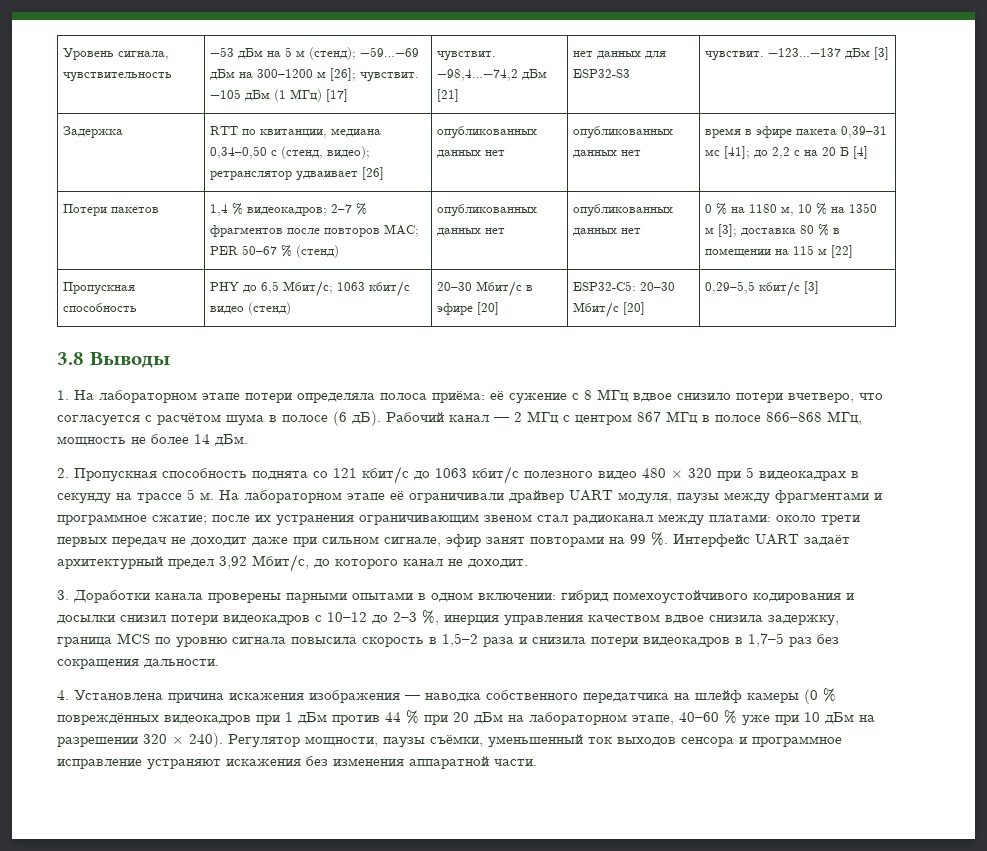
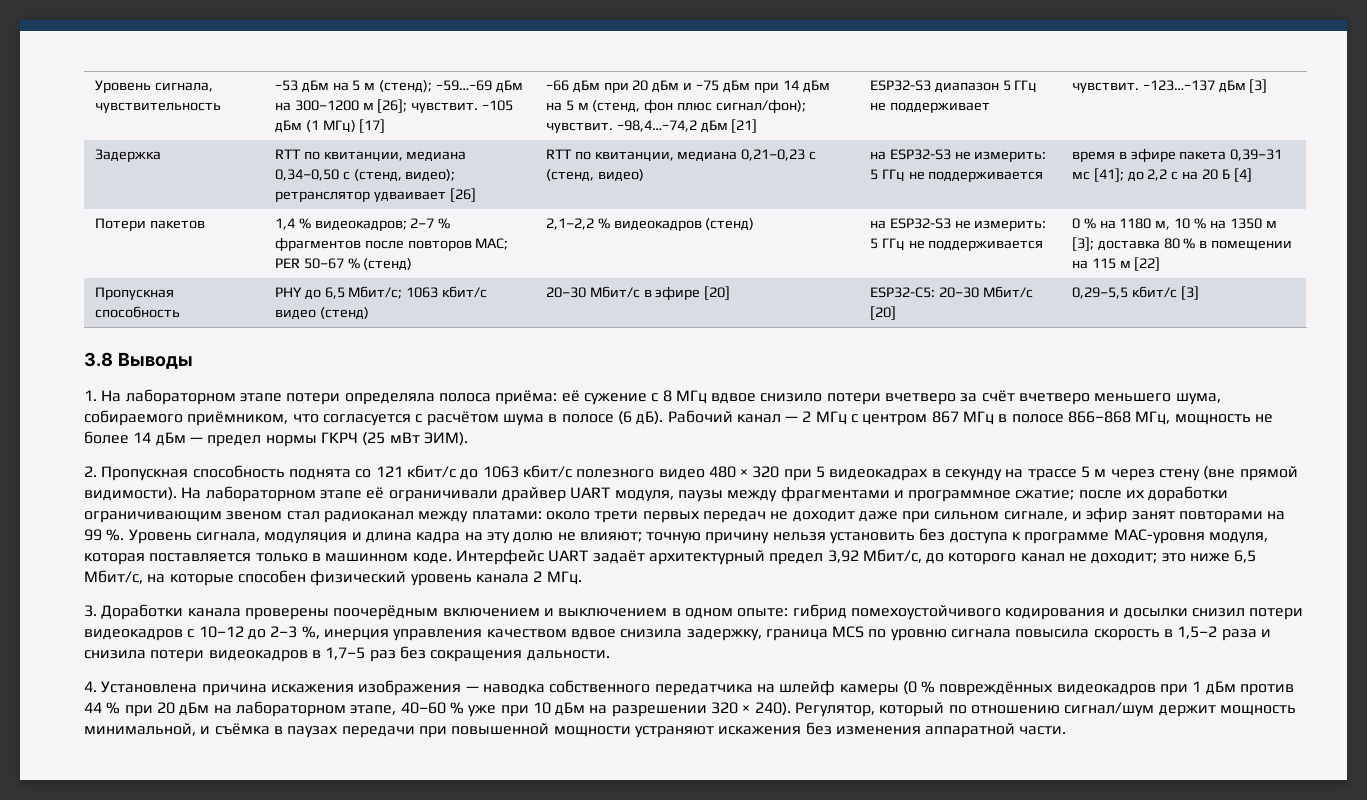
[437,51,497,61] [437,69,548,81] [437,89,460,102] [573,51,667,59] [573,69,631,78] чувствит. −98,4…−74,2 дБм [21] | нет данных для ESP32-S3 -> [545,80,830,93] [545,99,807,113] [545,119,758,133] [869,80,1038,92] [869,102,990,113] −66 дБм при 20 дБм и −75 дБм при 14 дБм на 5 м (стенд, фон плюс сигнал/фон); чувствит. −98,4…−74,2 дБм [21] | ESP32-S3 диапазон 5 ГГц не поддерживает
[437,126,538,139] [437,150,506,158] [573,126,674,139] [573,150,642,158] опубликованных данных нет | опубликованных данных нет -> [545,149,817,161] [545,169,644,181] [869,149,1047,162] [869,169,1044,182] RTT по квитанции, медиана 0,21–0,23 с (стенд, видео) | на ESP32-S3 не измерить: 5 ГГц не поддерживается
[437,204,538,217] [437,228,506,236] [573,204,674,217] [573,228,642,236] опубликованных данных нет | опубликованных данных нет -> [545,218,755,231] [869,218,1047,231] [869,238,1044,251] 2,1–2,2 % видеокадров (стенд) | на ESP32-S3 не измерить: 5 ГГц не поддерживается
[788,393,854,403] вчетверо, -> [885,390,1221,405] [84,410,289,426] вчетверо за счёт вчетверо меньшего шума, собираемого приёмником,
[215,434,248,446] дБм. -> [155,432,468,447] дБм — предел нормы ГКРЧ (25 мВт ЭИМ).
[200,492,214,500] м. -> [1094,466,1298,481] [84,487,177,501] м через стену (вне прямой видимости).
[276,515,354,526] устранения -> [1148,486,1229,502] доработки
(441, 542) none -> [1072,511,1083,519] и
(668, 539) none -> [128,528,1269,544] [84,553,452,565] Уровень сигнала, модуляция и длина кадра на эту долю не влияют; точную причину нельзя установить без доступа к программе MAC-уровня модуля, которая поставляется только в машинном коде.
[468,559,528,568] доходит. -> [1091,550,1257,564] [84,570,582,586] доходит; это ниже 6,5 Мбит/с, на которые способен физический уровень канала 2 МГц.
[286,592,413,603] парными опытами -> [333,605,668,620] поочерёдным включением и выключением
[478,593,556,600] включении: -> [737,608,789,617] опыте:
[228,734,842,748] [57,759,142,769] Регулятор мощности, паузы съёмки, уменьшенный ток выходов сенсора и программное исправление -> [795,702,1297,717] [84,723,631,738] Регулятор, который по отношению сигнал/шум держит мощность минимальной, и съёмка в паузах передачи при повышенной мощности

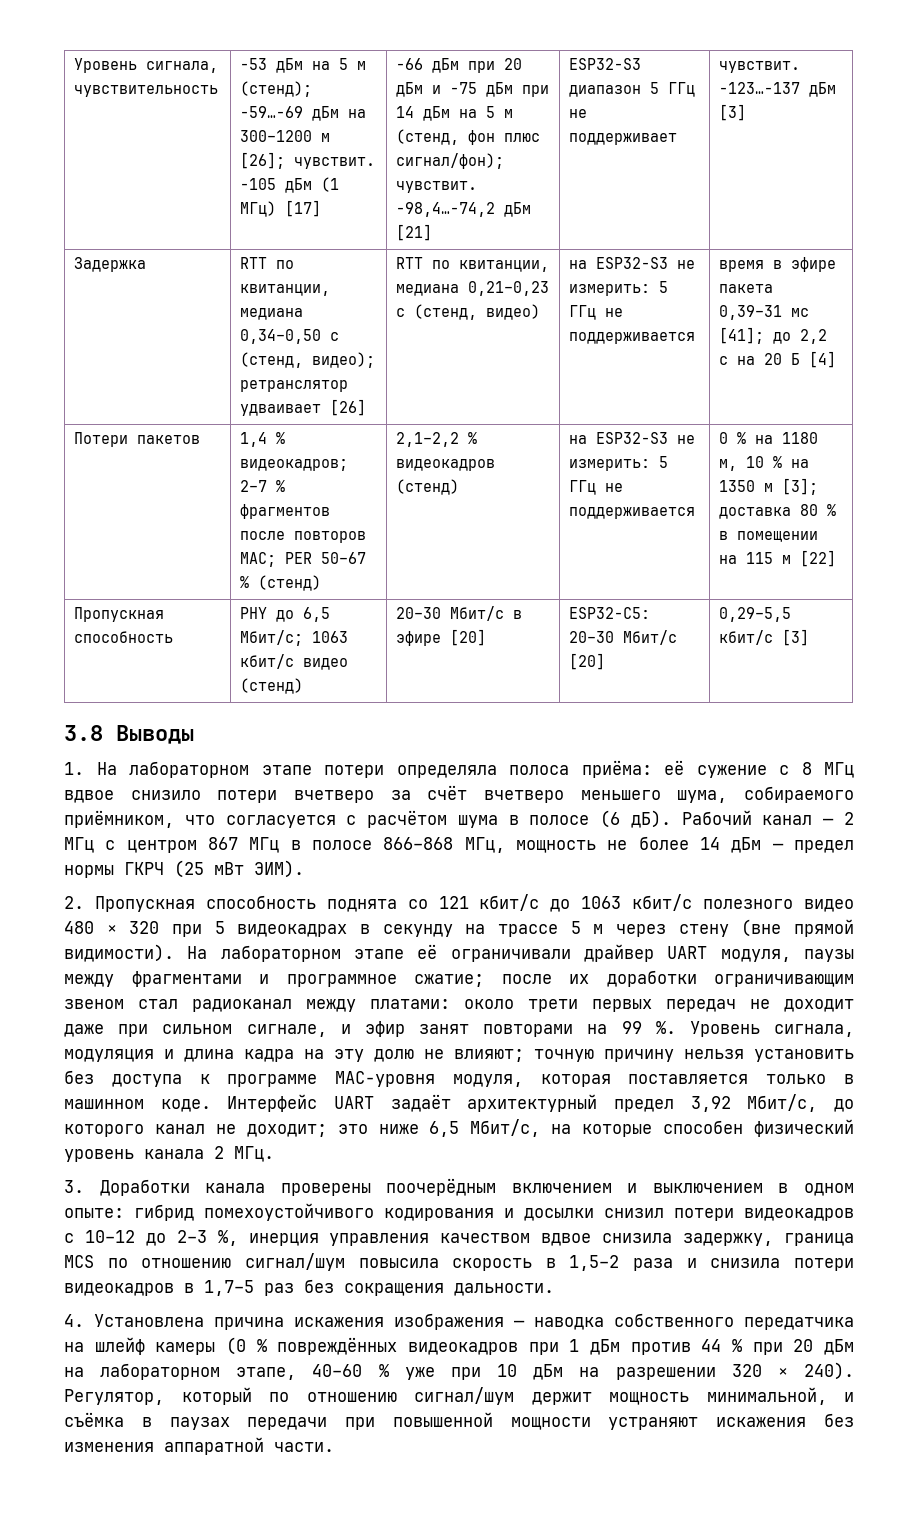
[890,629,1012,641] уровню сигнала -> [141,1253,345,1271] отношению сигнал/шум

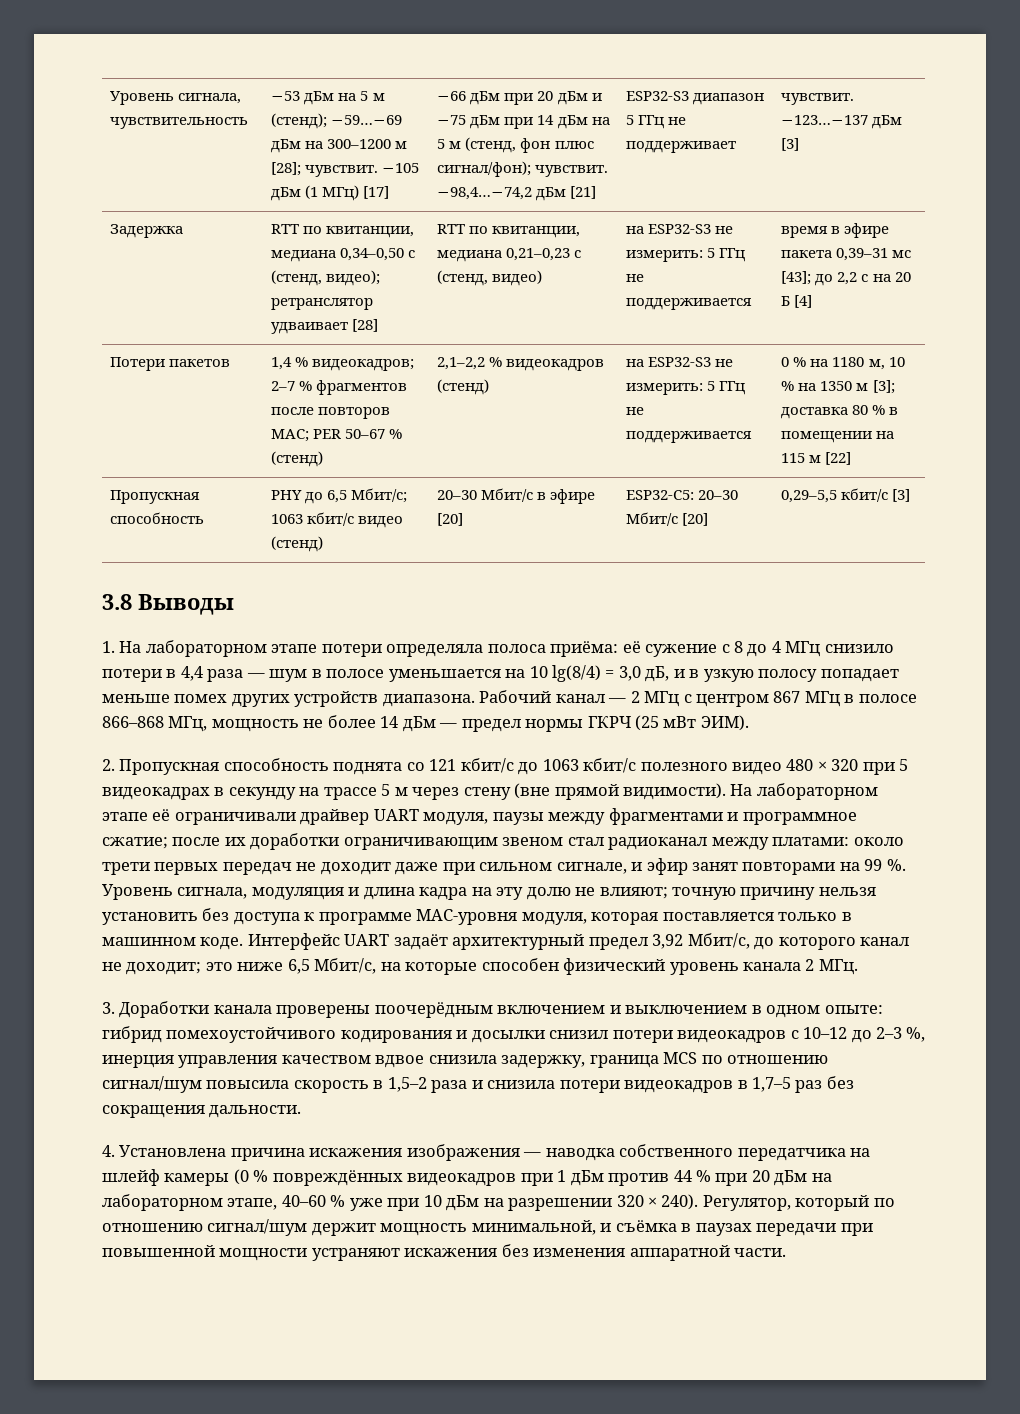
[239,152,285,169] [26]; -> [271,162,302,176] [28];
[329,399,366,416] [26] -> [352,319,379,332] [28]
[718,327,764,344] [41]; -> [781,271,812,285] [43];
[824,762,854,778] [64,785,854,803] [64,810,671,828] МГц вдвое снизило потери вчетверо за счёт вчетверо меньшего шума, собираемого приёмником, что согласуется с расчётом шума в полосе (6 дБ). -> [747,641,894,657] [102,665,899,682] [102,691,475,707] до 4 МГц снизило потери в 4,4 раза — шум в полосе уменьшается на 10 lg(8/4) = 3,0 дБ, и в узкую полосу попадает меньше помех других устройств диапазона.

